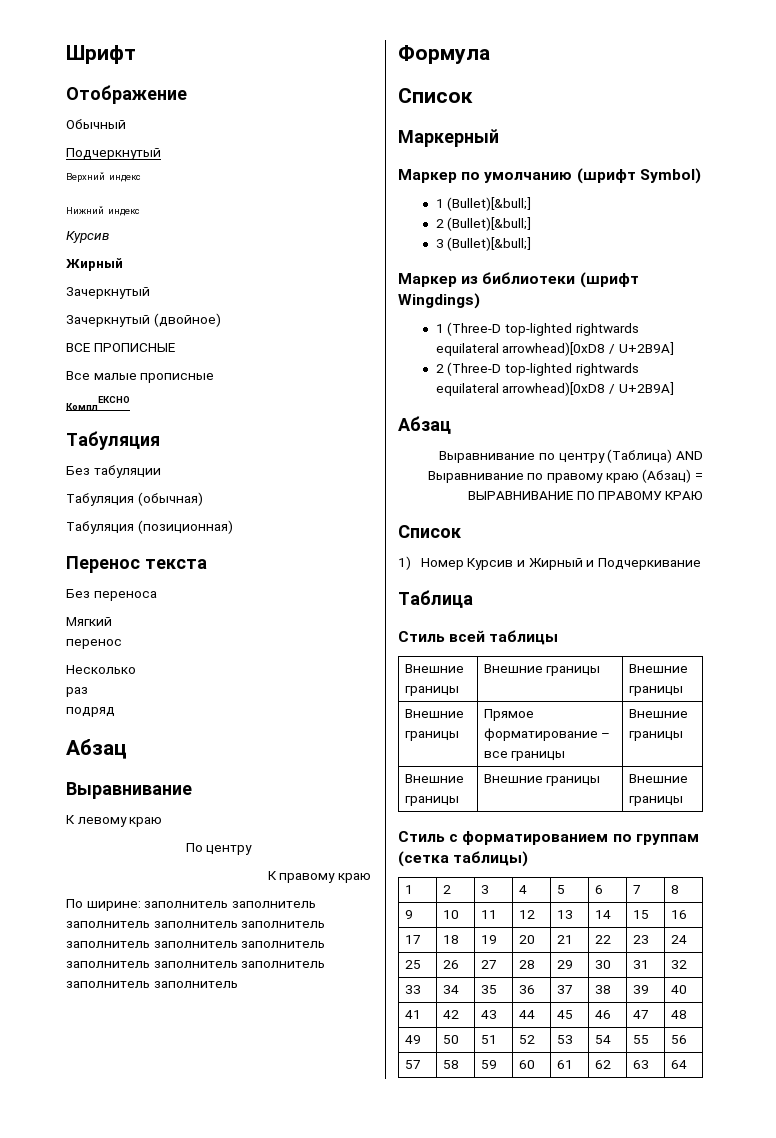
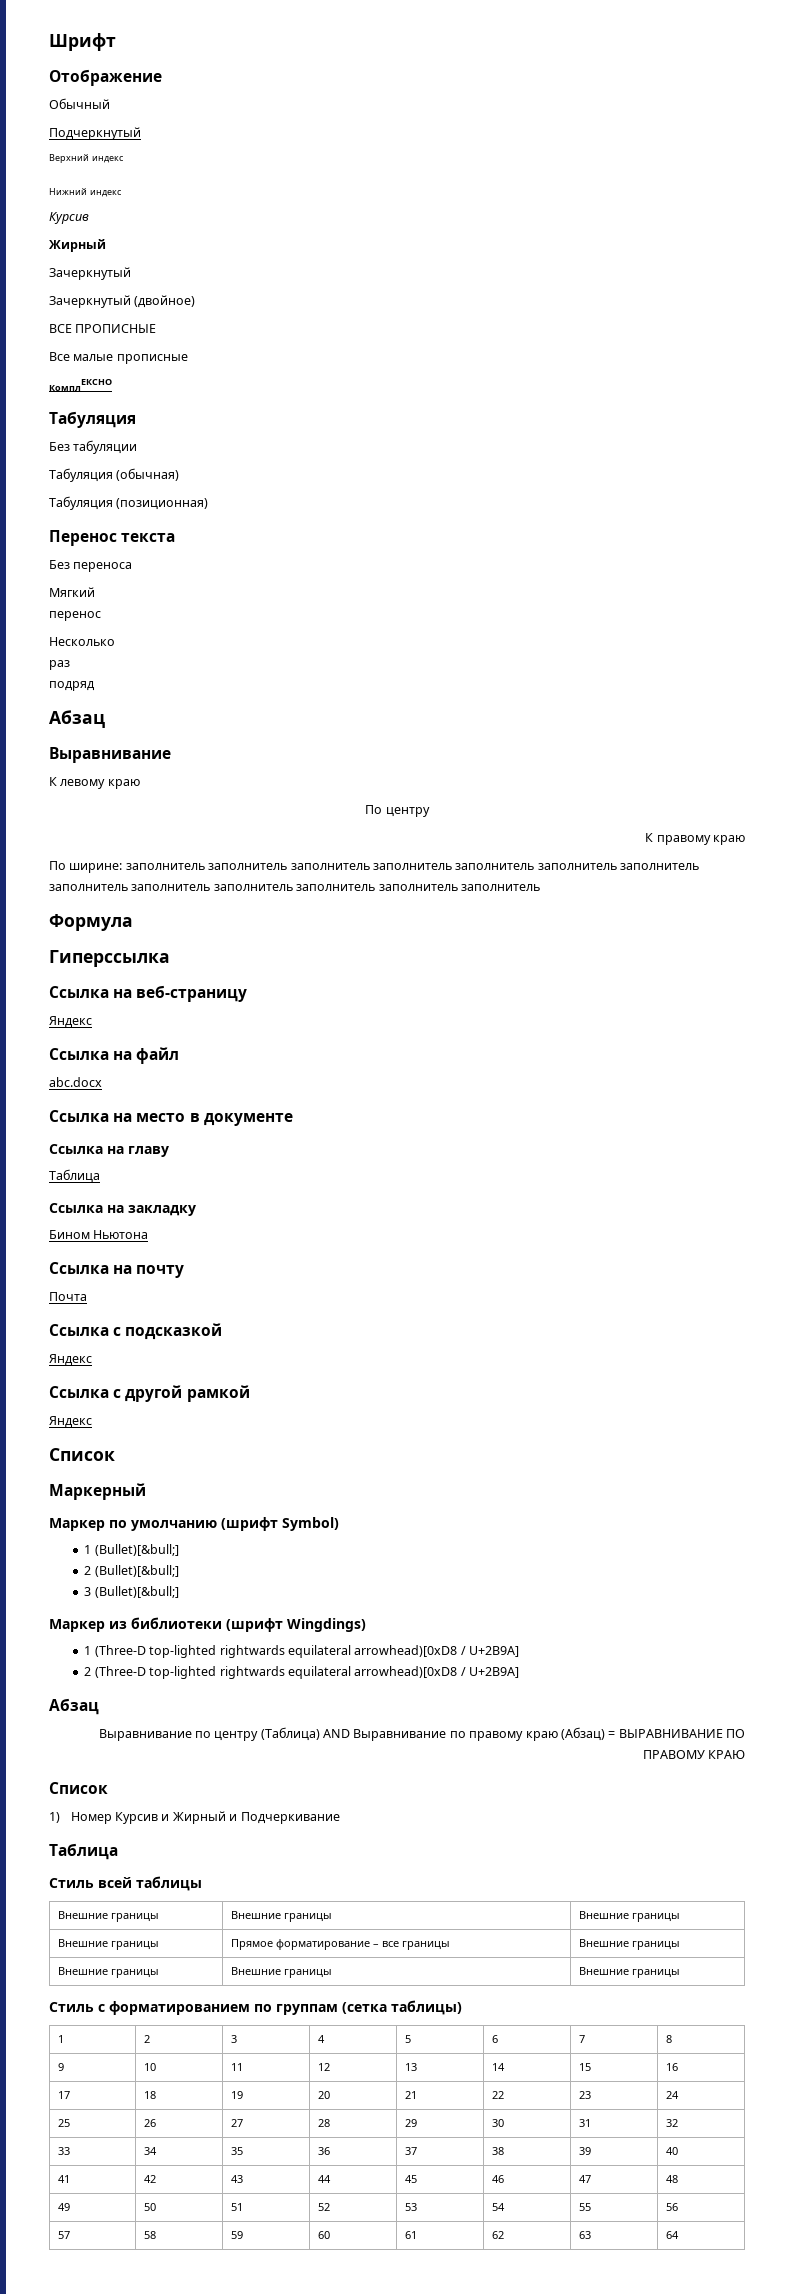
(490, 54) none -> [49,950,170,967] [49,985,248,1002] [49,1016,92,1028] [49,1047,180,1064] [49,1077,102,1087] [49,1110,293,1126] [49,1144,169,1157] [49,1169,100,1183] [49,1203,196,1216] [49,1230,149,1239] [49,1262,185,1278] [49,1292,87,1301] [49,1323,223,1340] [49,1354,92,1366] [49,1385,250,1402] [49,1416,92,1428] // Гиперссылка // Ссылка на веб-страницу // Яндекс // Ссылка на файл // abc.docx // Ссылка на место в документе // Ссылка на главу // Таблица // Ссылка на закладку // Бином Ньютона // Ссылка на почту // Почта // Ссылка с подсказкой // Яндекс // Ссылка с другой рамкой // Яндекс

